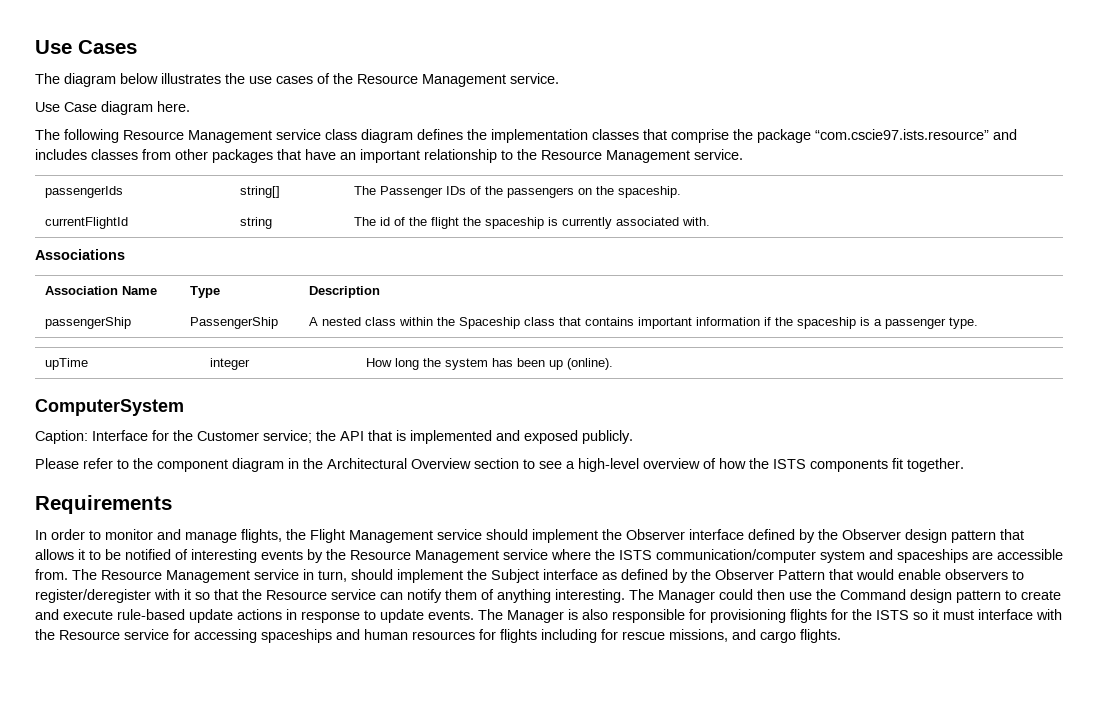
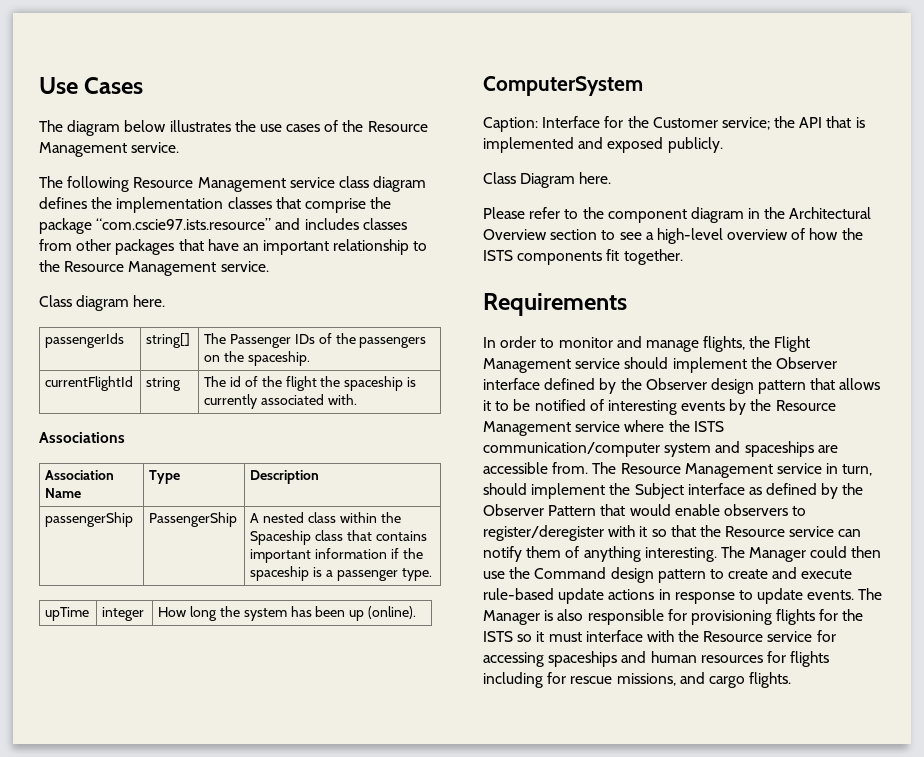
[35,101,190,115] // Use Case diagram here. -> (180, 147) none
(743, 154) none -> [39,295,166,311] // Class diagram here.
(633, 437) none -> [483,172,612,188] // Class Diagram here.

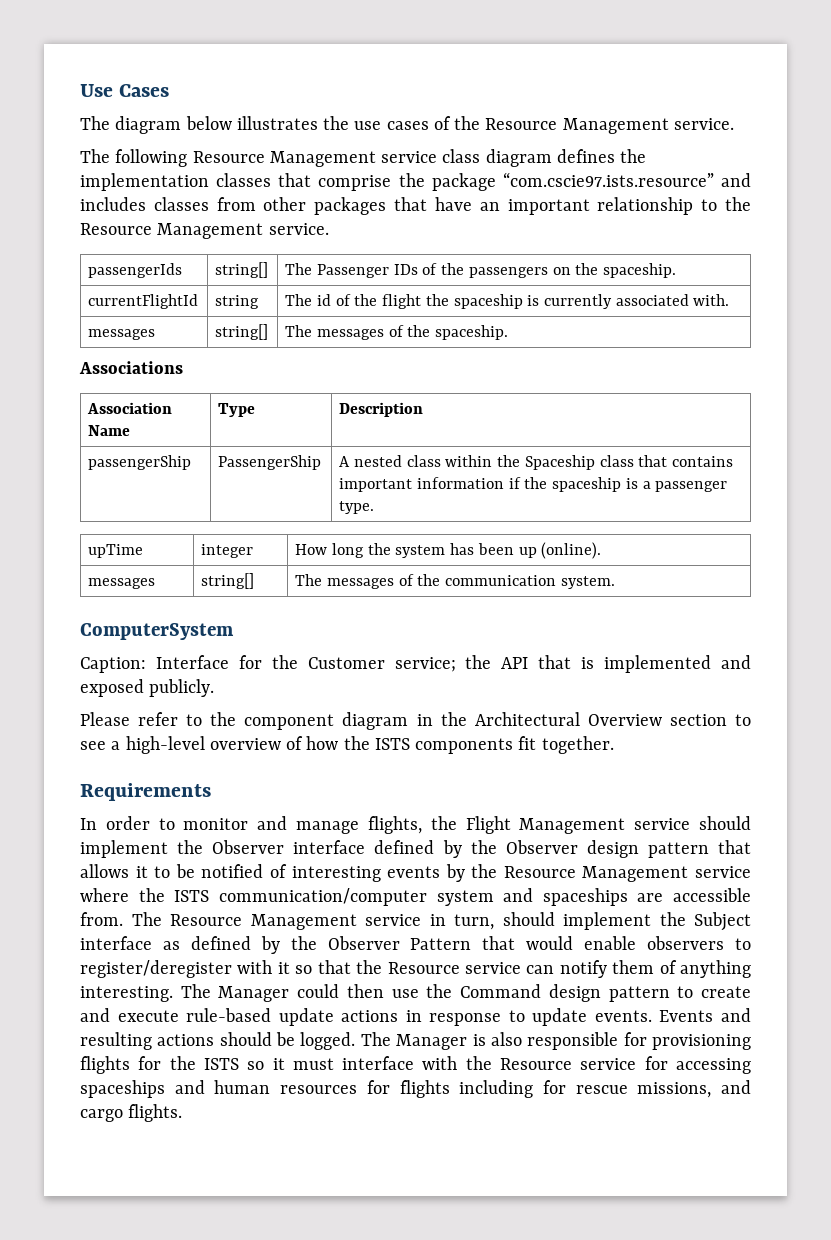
[39,295,166,311] // Class diagram here. -> (329, 229) none
(358, 399) none -> [88,329,156,340] [215,324,269,340] [285,325,509,340] // messages | string[] | The messages of the spaceship.
(416, 612) none -> [88,578,156,589] [201,573,255,589] [295,574,615,589] // messages | string[] | The messages of the communication system.
[483,172,612,188] // Class Diagram here. -> (215, 688) none
(855, 595) none -> [659,1008,751,1022] [80,1032,356,1050] Events and resulting actions should be logged.

